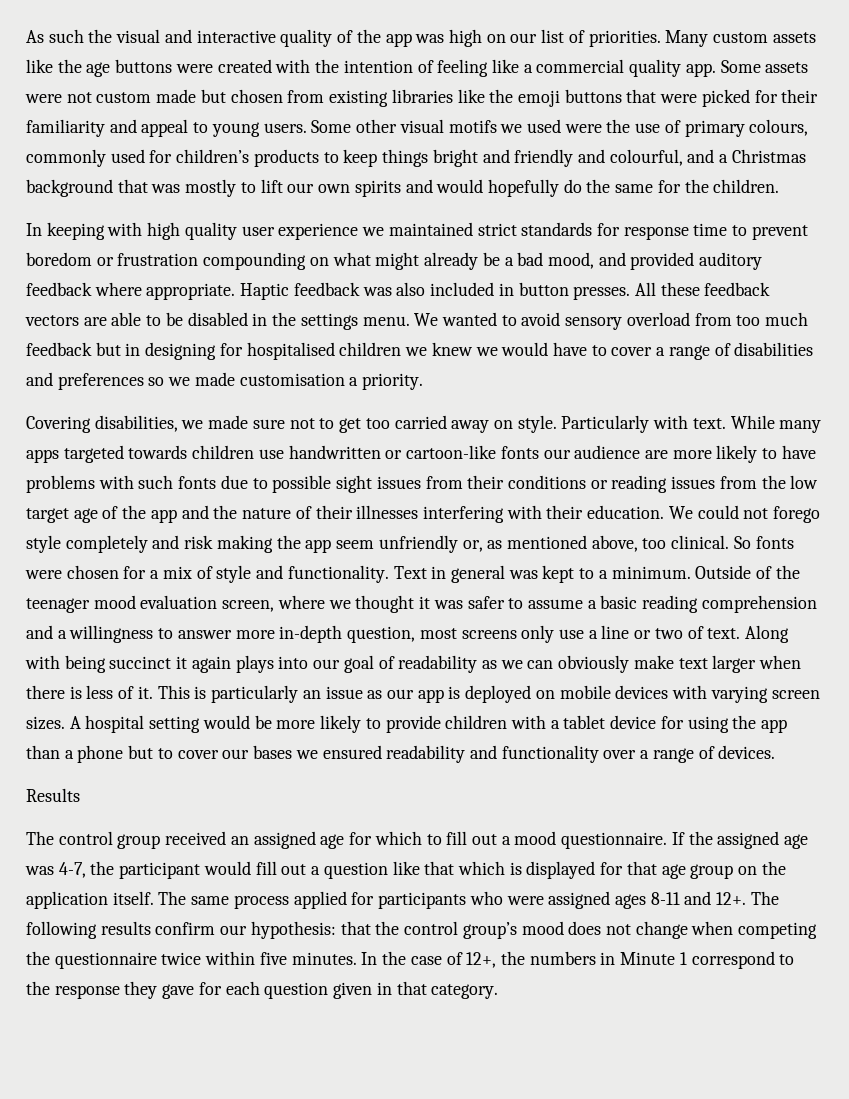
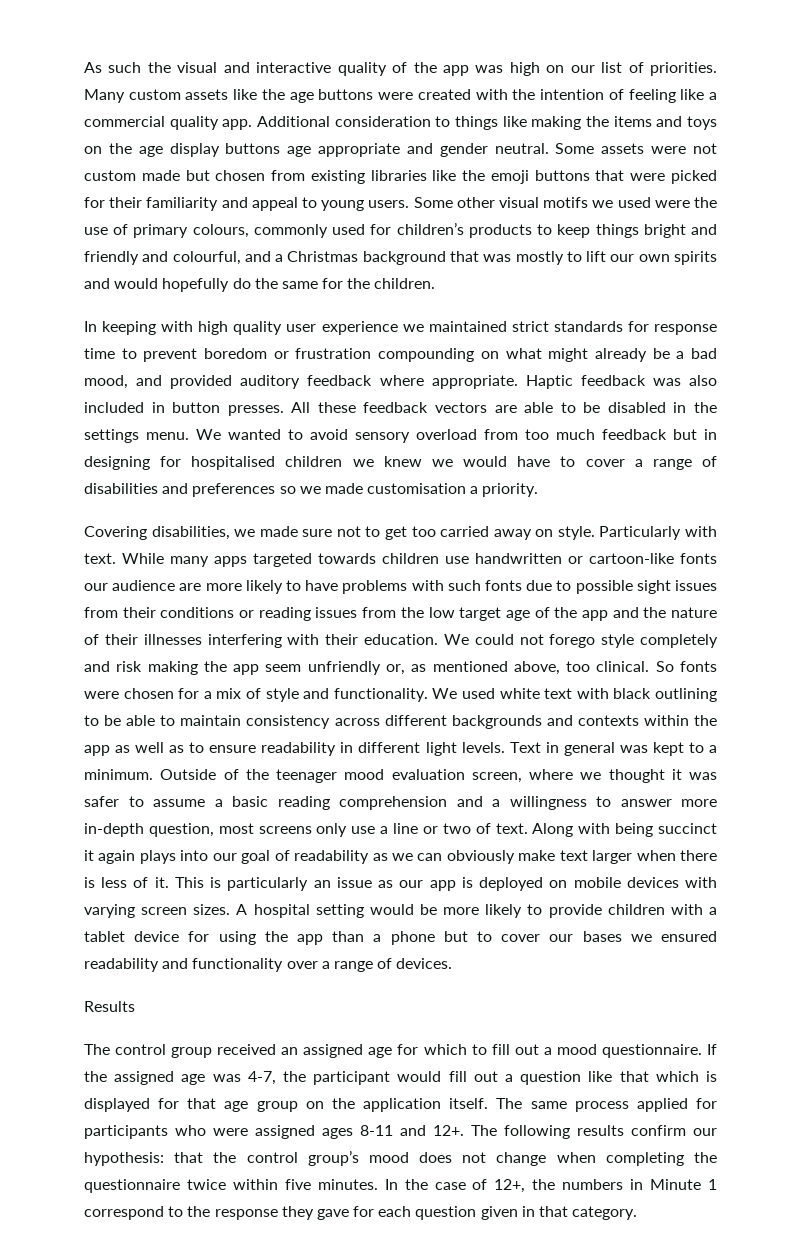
(716, 70) none -> [257,116,717,130] [84,143,549,157] Additional consideration to things like making the items and toys on the age display buttons age appropriate and gender neutral.
(389, 574) none -> [432,688,718,702] [84,715,717,729] [84,742,505,756] We used white text with black outlining to be able to maintain consistency across different backgrounds and contexts within the app as well as to ensure readability in different light levels.
[738,922,818,939] competing -> [605,1152,684,1166] completing

